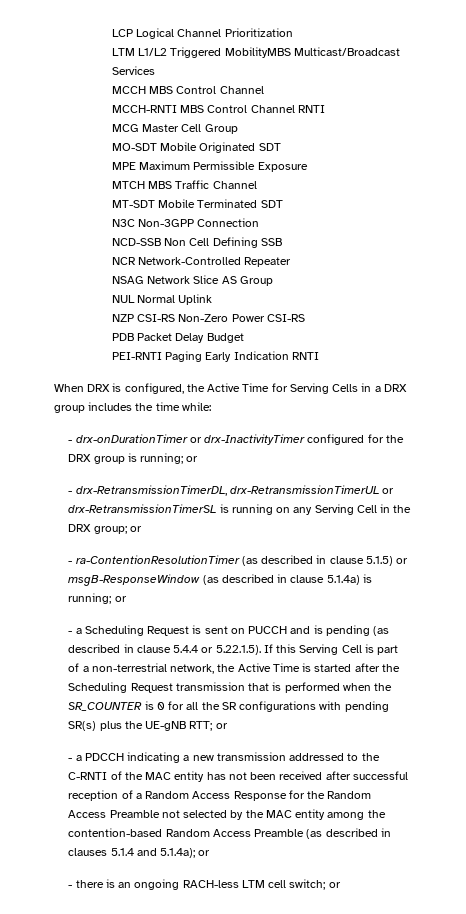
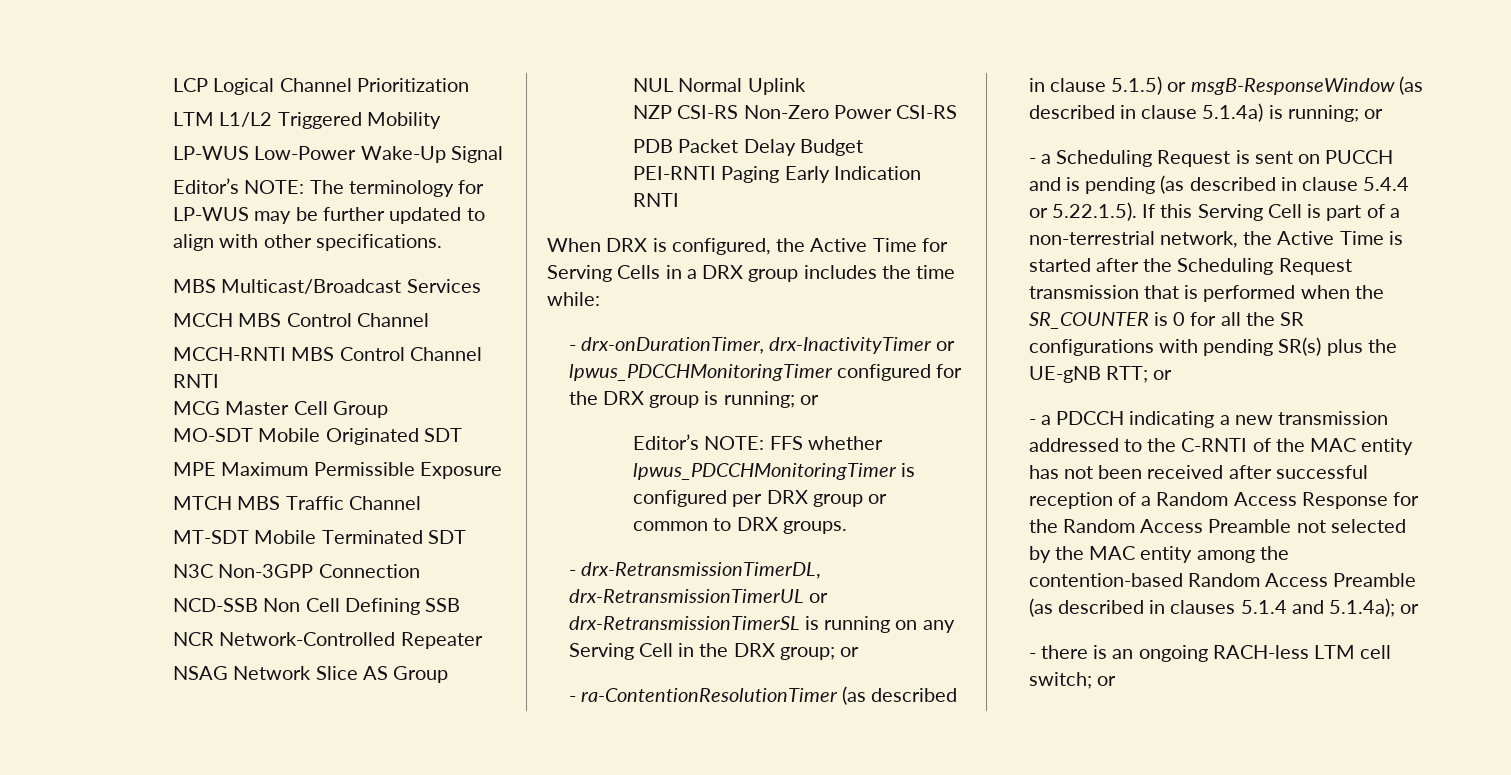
[224,47,291,58] MobilityMBS -> [366,112,441,129] [173,146,503,163] [173,178,485,197] [173,207,485,224] [173,234,442,251] [173,279,217,293] Mobility // LP-WUS Low-Power Wake-Up Signal // Editor’s NOTE: The terminology for LP-WUS may be further updated to align with other specifications. // MBS
[75,434,306,445] drx-onDurationTimer or drx-InactivityTimer -> [580,337,956,354] [568,364,833,381] drx-onDurationTimer, drx-InactivityTimer or lpwus_PDCCHMonitoringTimer
(199, 459) none -> [633,434,883,450] [633,463,916,480] [633,490,888,507] [633,517,847,534] // Editor’s NOTE: FFS whether lpwus_PDCCHMonitoringTimer is configured per DRX group or common to DRX groups.

